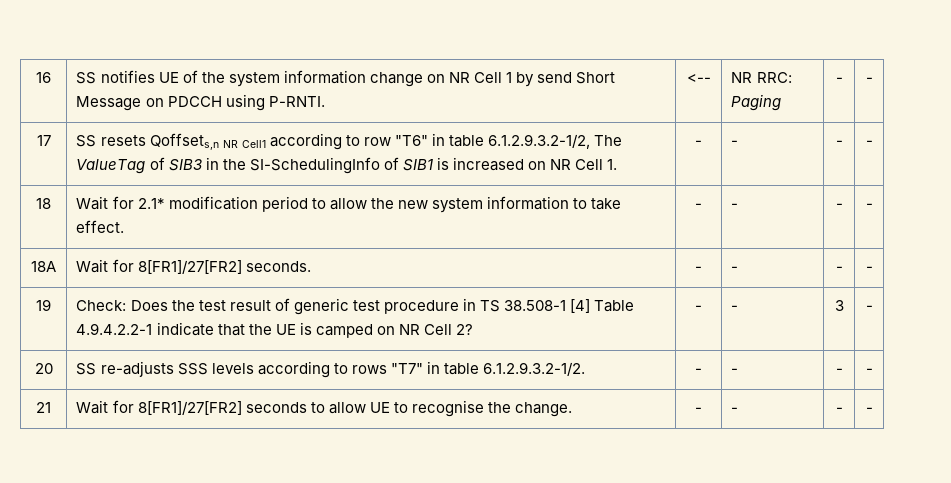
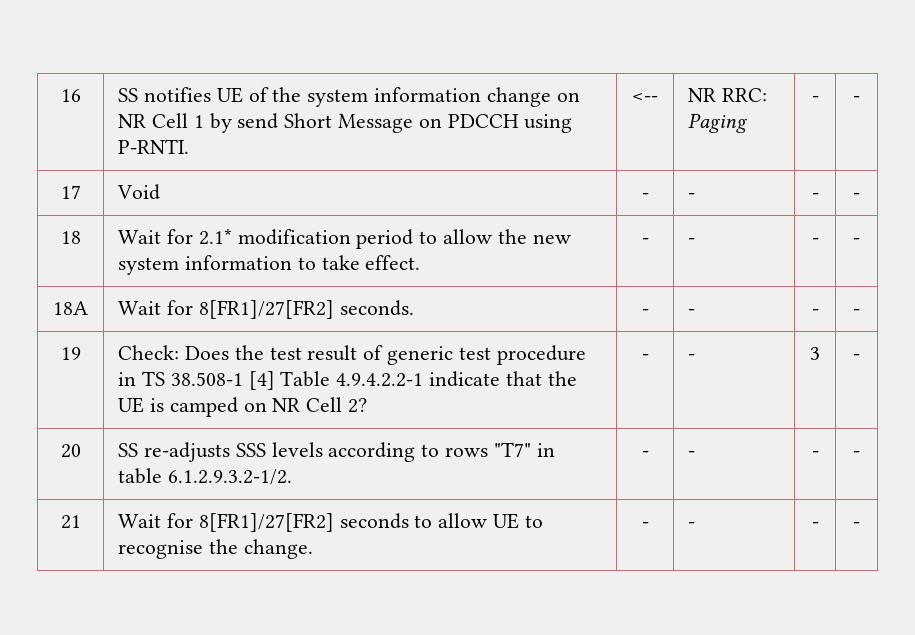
[76,133,623,150] [76,157,618,174] SS resets Qoffsets,n NR Cell1 according to row "T6" in table 6.1.2.9.3.2-1/2, The ValueTag of SIB3 in the SI-SchedulingInfo of SIB1 is increased on NR Cell 1. -> [117,184,161,200] Void

